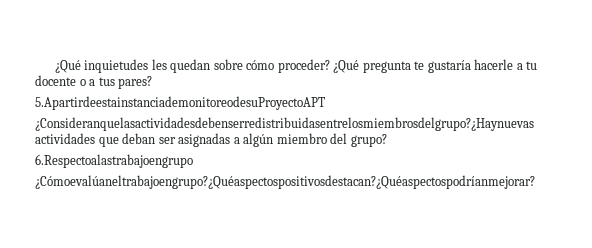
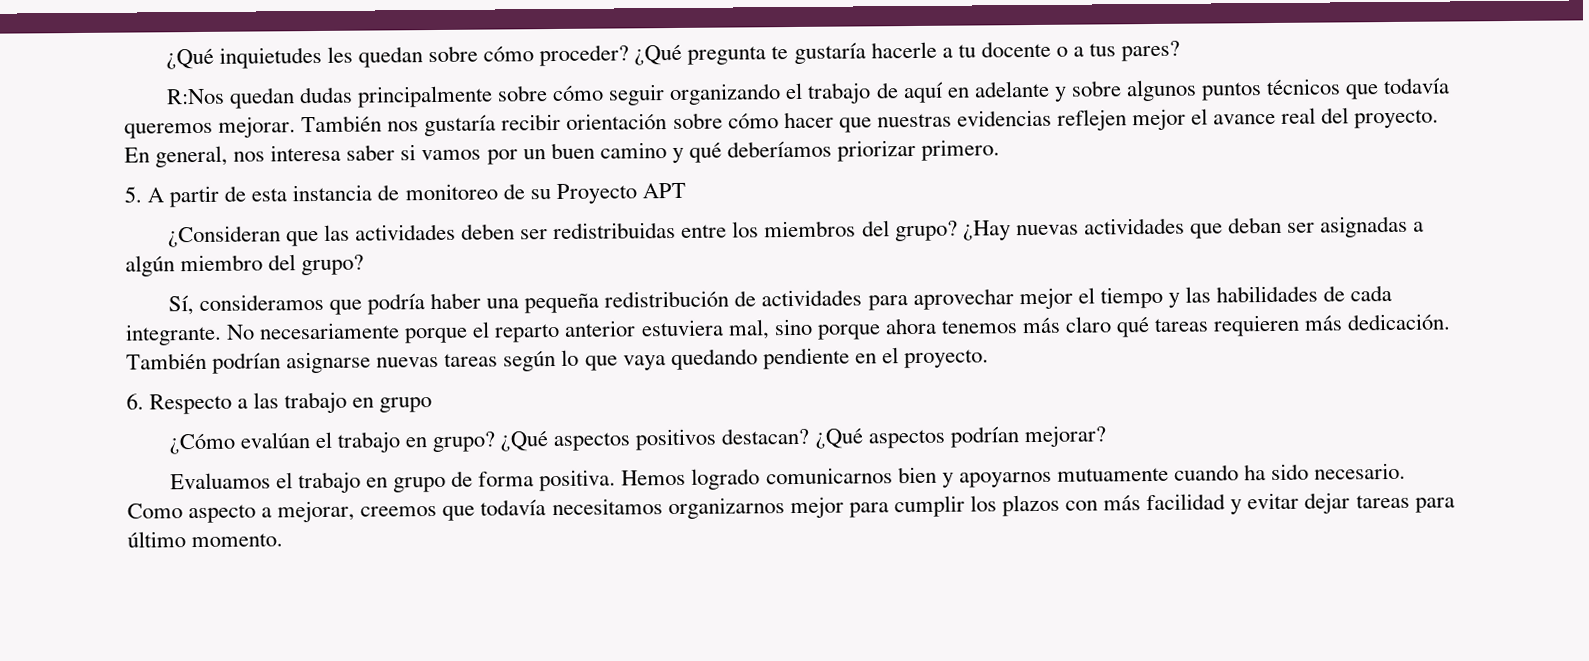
[35,96,325,110] [35,117,534,131] 5.ApartirdeestainstanciademonitoreodesuProyectoAPT // ¿Consideranquelasactividadesdebenserredistribuidasentrelosmiembrosdelgrupo?¿Haynuevas -> [165,77,1451,109] [124,107,1440,139] [124,139,1001,168] [124,182,686,208] [167,220,1079,248] R:Nos quedan dudas principalmente sobre cómo seguir organizando el trabajo de aquí en adelante y sobre algunos puntos técnicos que todavía queremos mejorar. También nos gustaría recibir orientación sobre cómo hacer que nuestras evidencias reflejen mejor el avance real del proyecto. En general, nos interesa saber si vamos por un buen camino y qué deberíamos priorizar primero. // 5. A partir de esta instancia de monitoreo de su Proyecto APT // ¿Consideran que las actividades deben ser redistribuidas entre los miembros del grupo? ¿Hay nuevas
[35,154,193,168] [35,175,535,189] 6.Respectoalastrabajoengrupo // ¿Cómoevalúaneltrabajoengrupo?¿Quéaspectospositivosdestacan?¿Quéaspectospodríanmejorar? -> [167,284,1393,316] [125,313,1452,346] [126,347,989,374] [126,391,433,415] [168,425,1106,455] [169,462,1407,494] [127,492,1455,524] [127,531,284,548] Sí, consideramos que podría haber una pequeña redistribución de actividades para aprovechar mejor el tiempo y las habilidades de cada integrante. No necesariamente porque el reparto anterior estuviera mal, sino porque ahora tenemos más claro qué tareas requieren más dedicación. También podrían asignarse nuevas tareas según lo que vaya quedando pendiente en el proyecto. // 6. Respecto a las trabajo en grupo // ¿Cómo evalúan el trabajo en grupo? ¿Qué aspectos positivos destacan? ¿Qué aspectos podrían mejorar? // Evaluamos el trabajo en grupo de forma positiva. Hemos logrado comunicarnos bien y apoyarnos mutuamente cuando ha sido necesario. Como aspecto a mejorar, creemos que todavía necesitamos organizarnos mejor para cumplir los plazos con más facilidad y evitar dejar tareas para último momento.

